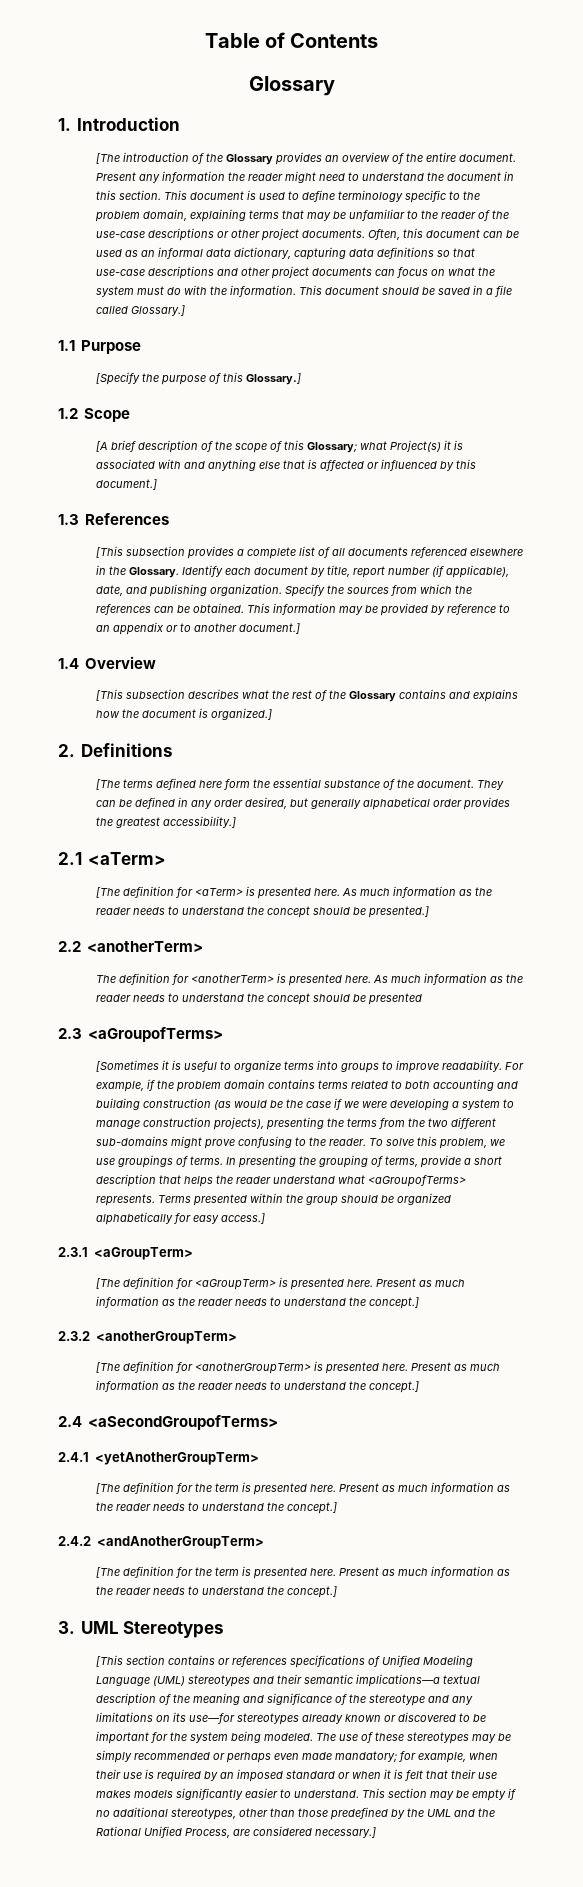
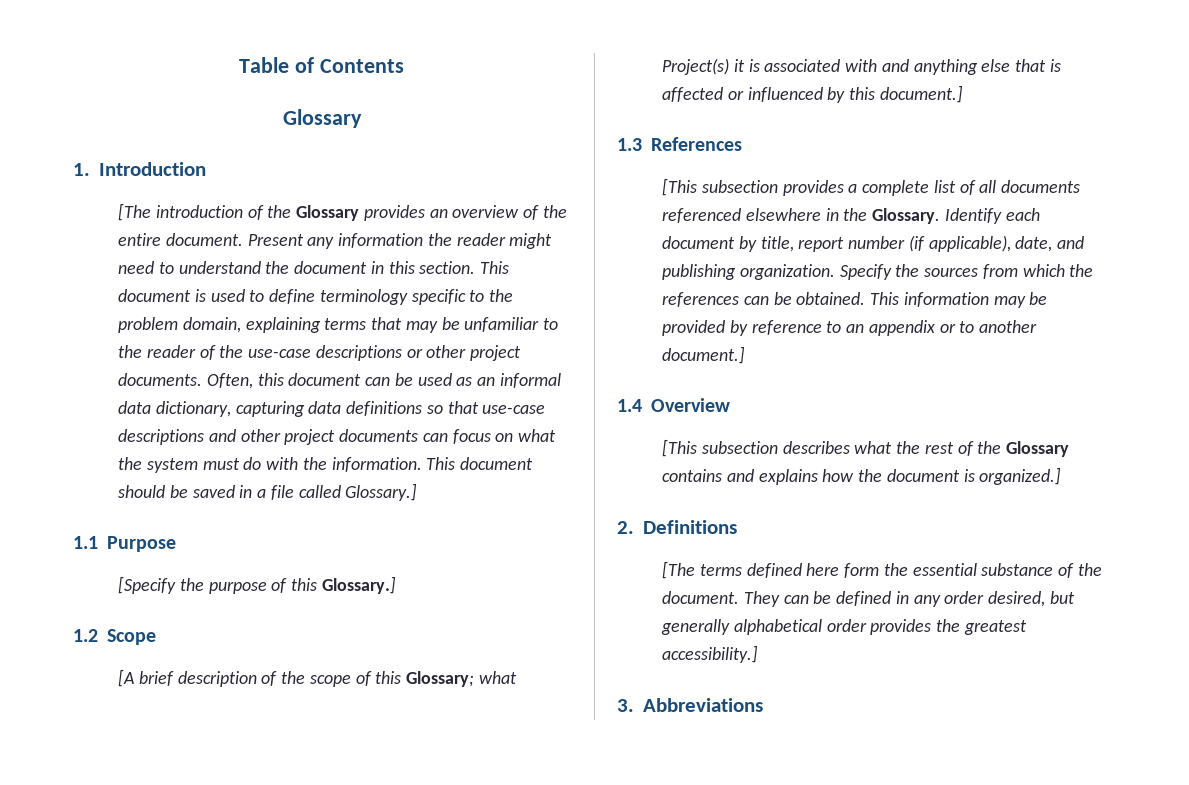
[58,852,166,865] [96,886,493,899] [96,906,430,918] [58,941,203,952] [96,973,524,986] [96,993,423,1005] [58,1027,223,1042] [96,1060,525,1073] [96,1079,519,1092] [96,1098,515,1111] [96,1117,497,1130] [96,1136,506,1149] [96,1155,503,1168] [96,1174,467,1187] [96,1193,452,1206] [96,1212,266,1225] [58,1247,193,1260] [96,1277,466,1290] [96,1296,420,1309] [58,1331,237,1344] [96,1361,501,1374] [96,1380,420,1393] [58,1415,278,1430] [58,1452,259,1465] [96,1482,511,1495] [96,1502,338,1514] [58,1536,264,1549] [96,1566,511,1579] [96,1586,338,1598] [58,1621,225,1638] [96,1655,474,1668] [96,1674,481,1687] [96,1693,474,1706] [96,1712,487,1725] [96,1731,512,1744] [96,1750,499,1763] [96,1769,498,1782] [96,1788,517,1801] [96,1807,496,1820] [96,1826,377,1838] 2.1 <aTerm> // [The definition for <aTerm> is presented here. As much information as the reader needs to understand the concept should be presented.] // 2.2 <anotherTerm> // The definition for <anotherTerm> is presented here. As much information as the reader needs to understand the concept should be presented // 2.3 <aGroupofTerms> // [Sometimes it is useful to organize terms into groups to improve readability. For example, if the problem domain contains terms related to both accounting and building construction (as would be the case if we were developing a system to manage construction projects), presenting the terms from the two different sub-domains might prove confusing to the reader. To solve this problem, we use groupings of terms. In presenting the grouping of terms, provide a short description that helps the reader understand what <aGroupofTerms> represents. Terms presented within the group should be organized alphabetically for easy access.] // 2.3.1 <aGroupTerm> // [The definition for <aGroupTerm> is presented here. Present as much information as the reader needs to understand the concept.] // 2.3.2 <anotherGroupTerm> // [The definition for <anotherGroupTerm> is presented here. Present as much information as the reader needs to understand the concept.] // 2.4 <aSecondGroupofTerms> // 2.4.1 <yetAnotherGroupTerm> // [The definition for the term is presented here. Present as much information as the reader needs to understand the concept.] // 2.4.2 <andAnotherGroupTerm> // [The definition for the term is presented here. Present as much information as the reader needs to understand the concept.] // 3. UML Stereotypes // [This section contains or references specifications of Unified Modeling Language (UML) stereotypes and their semantic implications—a textual description of the meaning and significance of the stereotype and any limitations on its use—for stereotypes already known or discovered to be important for the system being modeled. The use of these stereotypes may be simply recommended or perhaps even made mandatory; for example, when their use is required by an imposed standard or when it is felt that their use makes models significantly easier to understand. This section may be empty if no additional stereotypes, other than those predefined by the UML and the Rational Unified Process, are considered necessary.] -> [617,698,763,712] 3. Abbreviations

